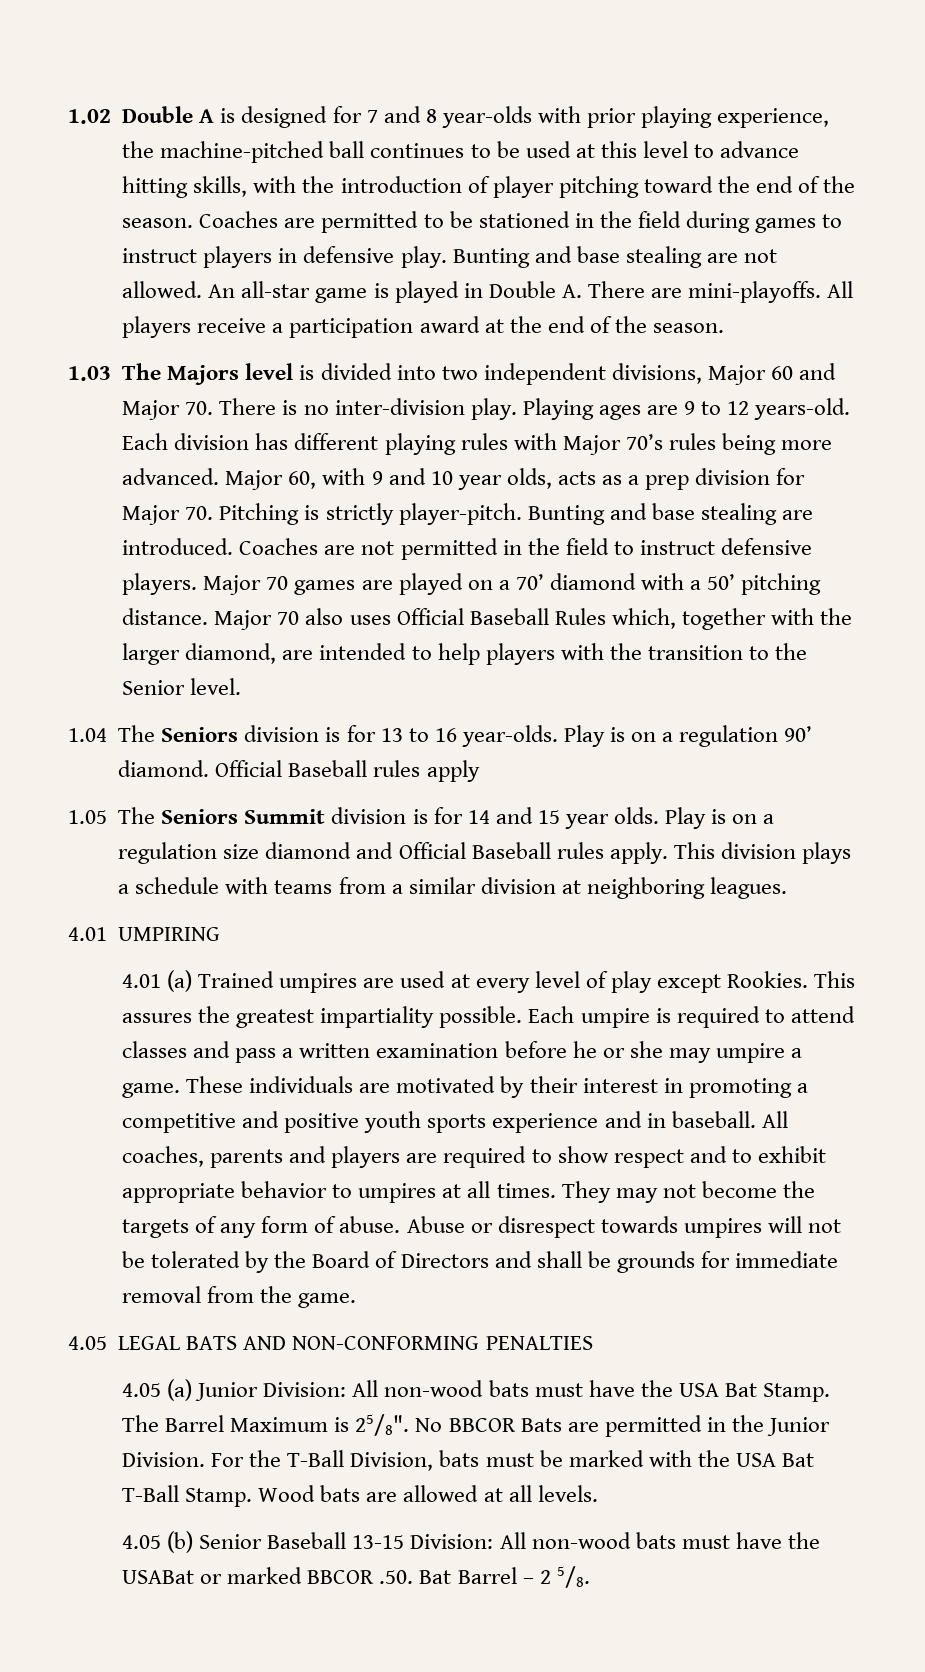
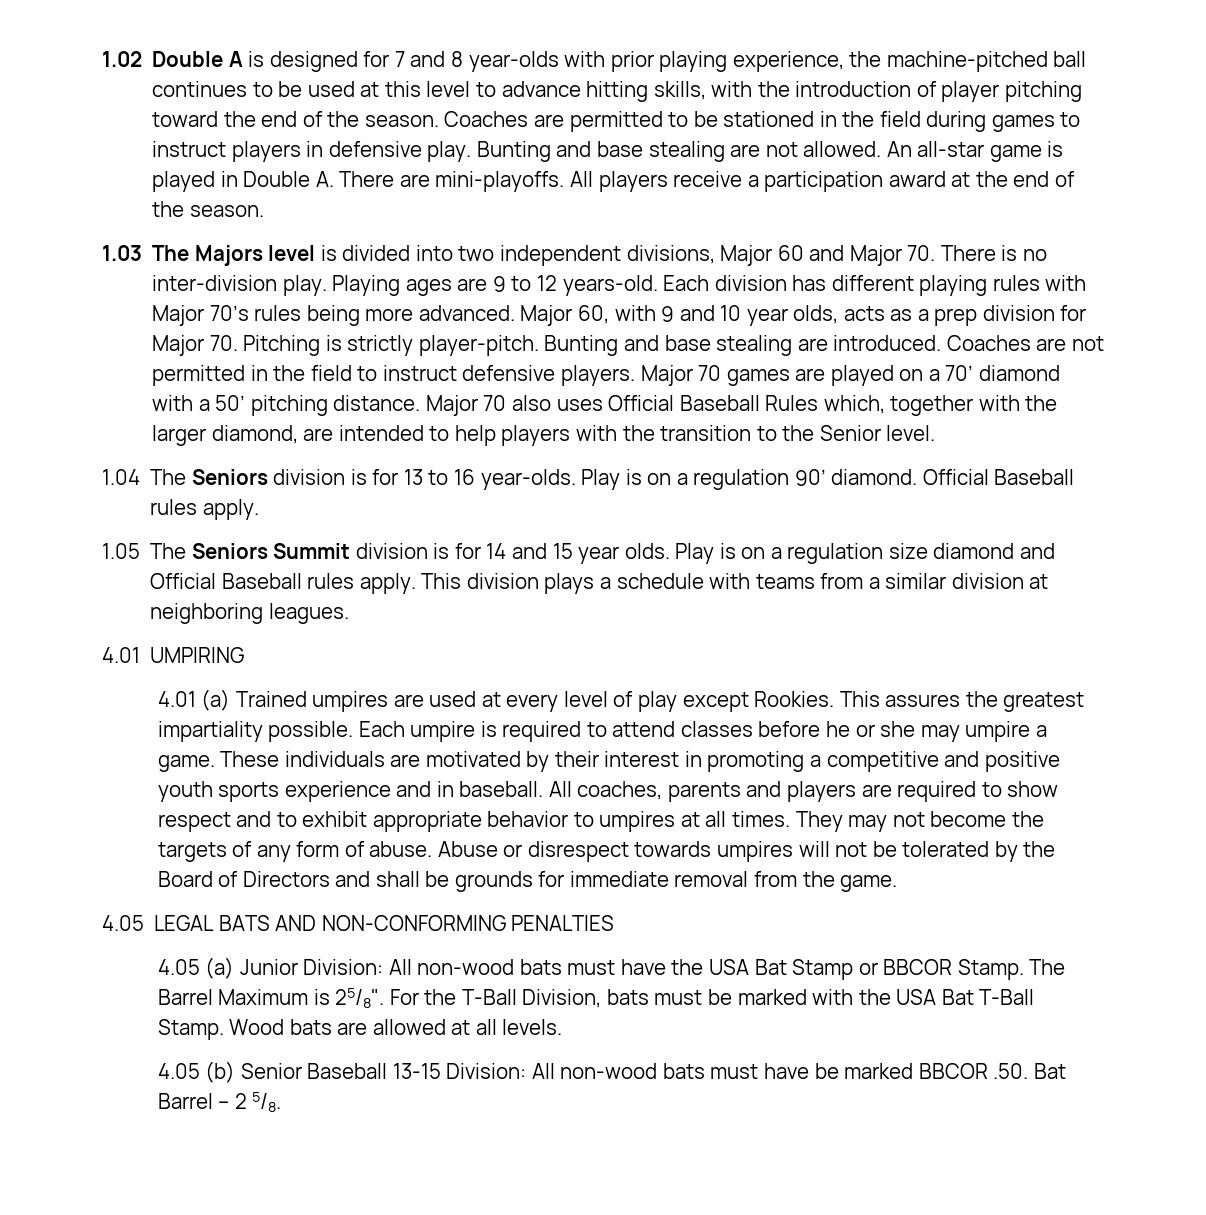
[426,760,480,782] apply -> [202,499,259,520] apply.
[193,1041,499,1063] and pass a written examination -> (753, 729) none
(757, 1390) none -> [792,959,953,980] Stamp or BBCOR
[415,1415,830,1437] [122,1452,206,1467] No BBCOR Bats are permitted in the Junior Division. -> (385, 998) none
[787,1532,820,1549] [122,1570,223,1584] the USABat or -> [814,1063,839,1079] be

